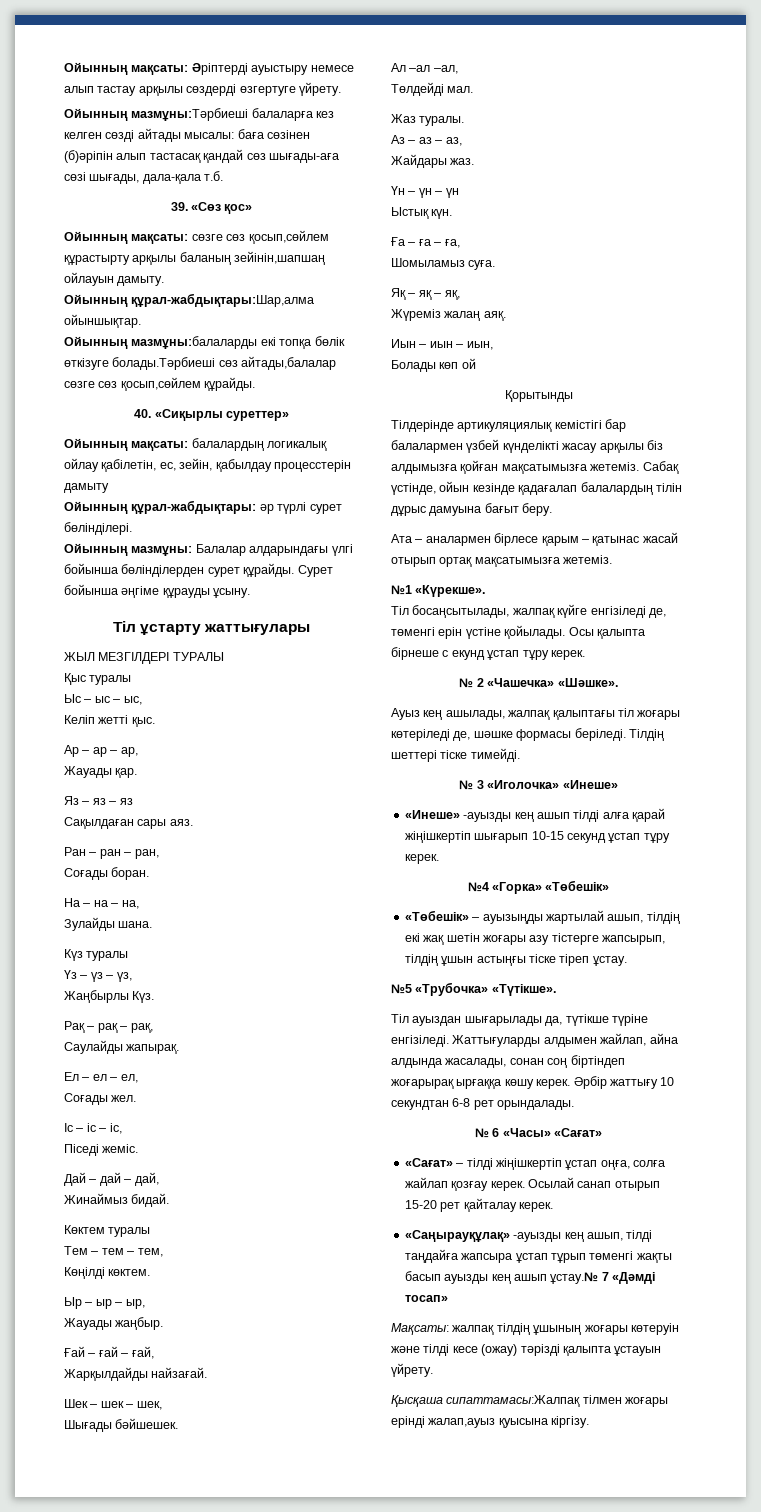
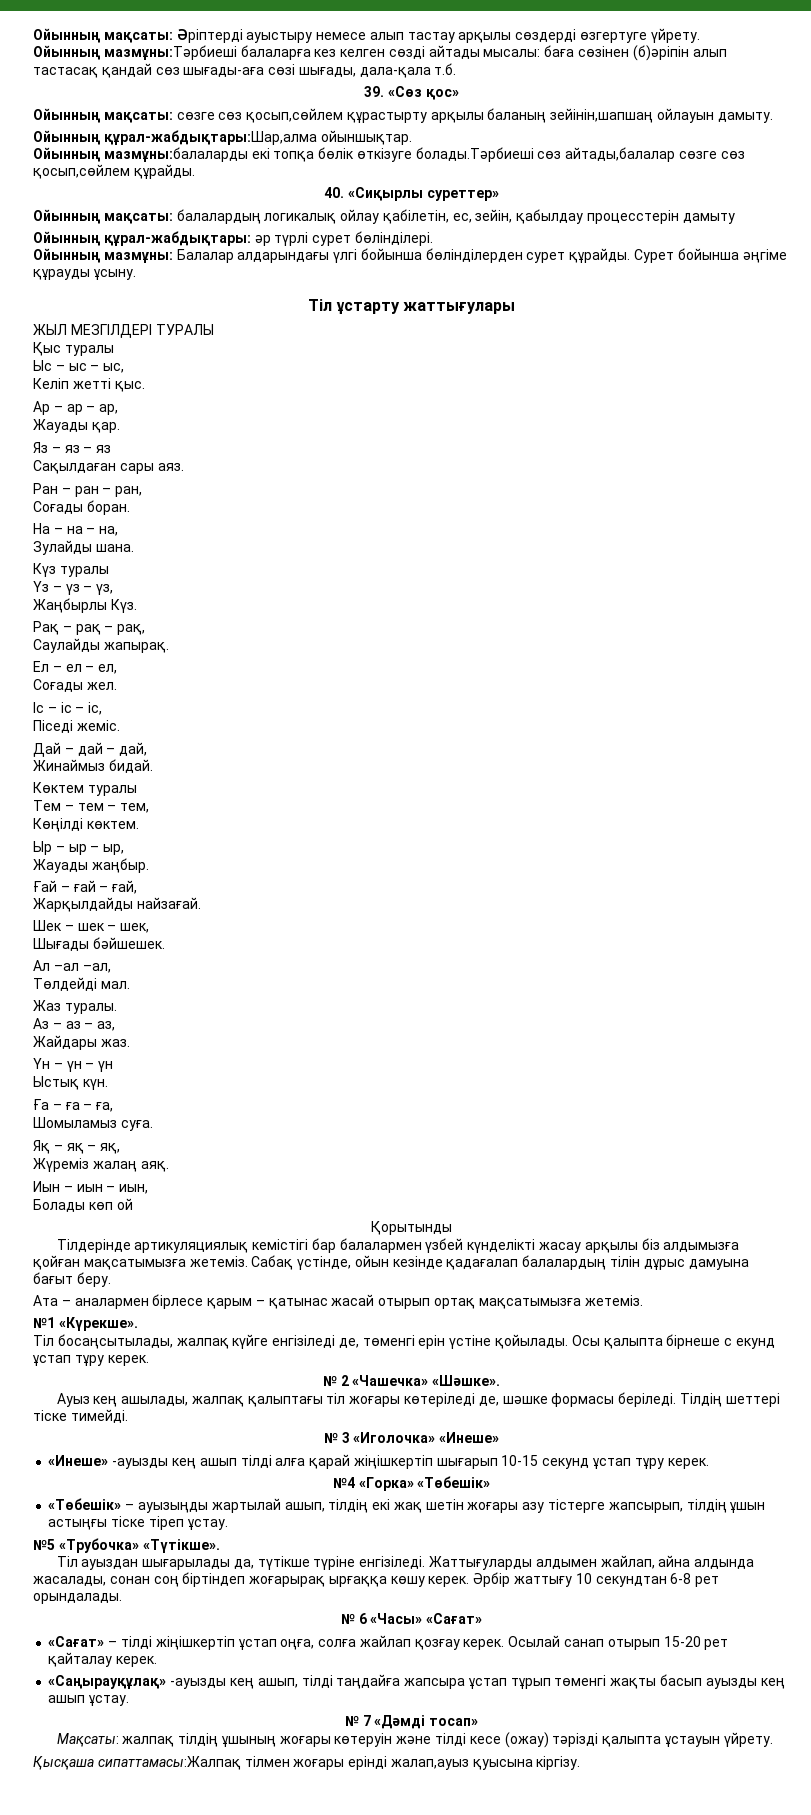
[550,1272,599,1284] ұстау.№ -> [88,1695,130,1706] [344,1715,359,1726] ұстау. // №

